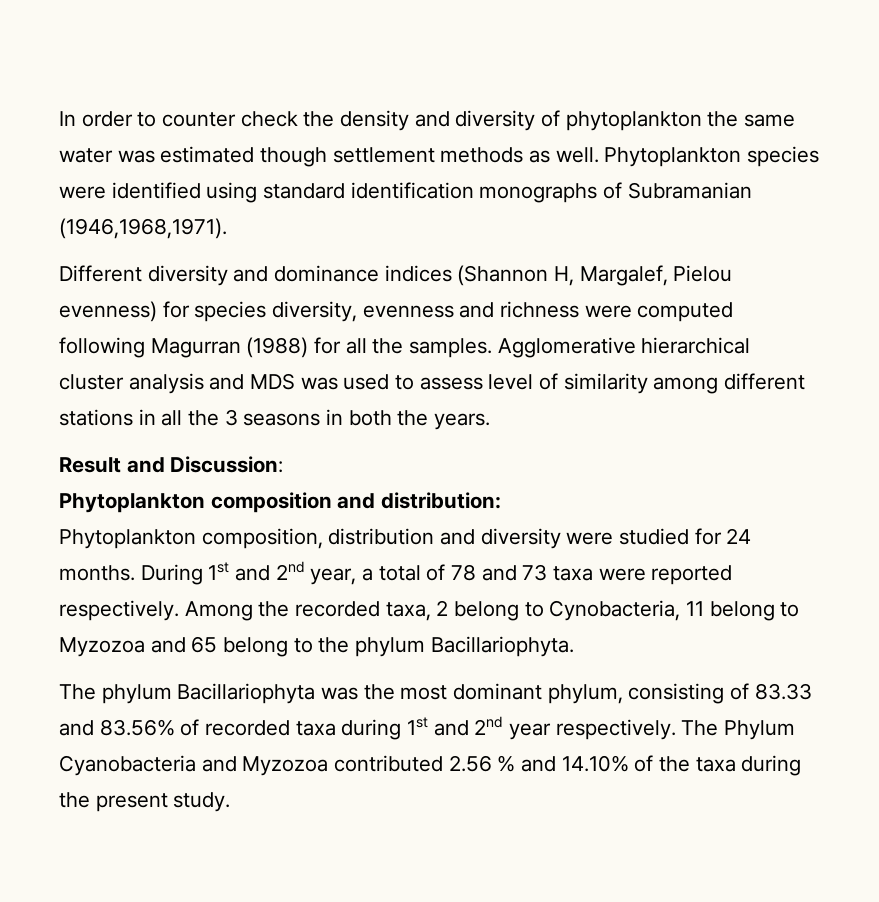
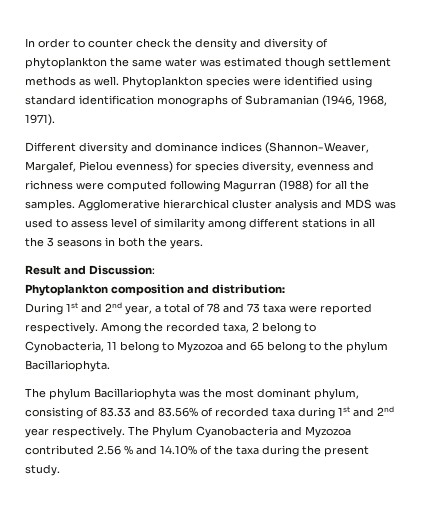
[59,218,227,239] (1946,1968,1971). -> [322,95,387,107] [25,114,55,126] (1946, 1968, 1971).
[457,265,575,286] (Shannon H, -> [265,142,369,154] (Shannon-Weaver,
[59,528,752,549] [59,565,135,581] Phytoplankton composition, distribution and diversity were studied for 24 months. -> (285, 289) none

